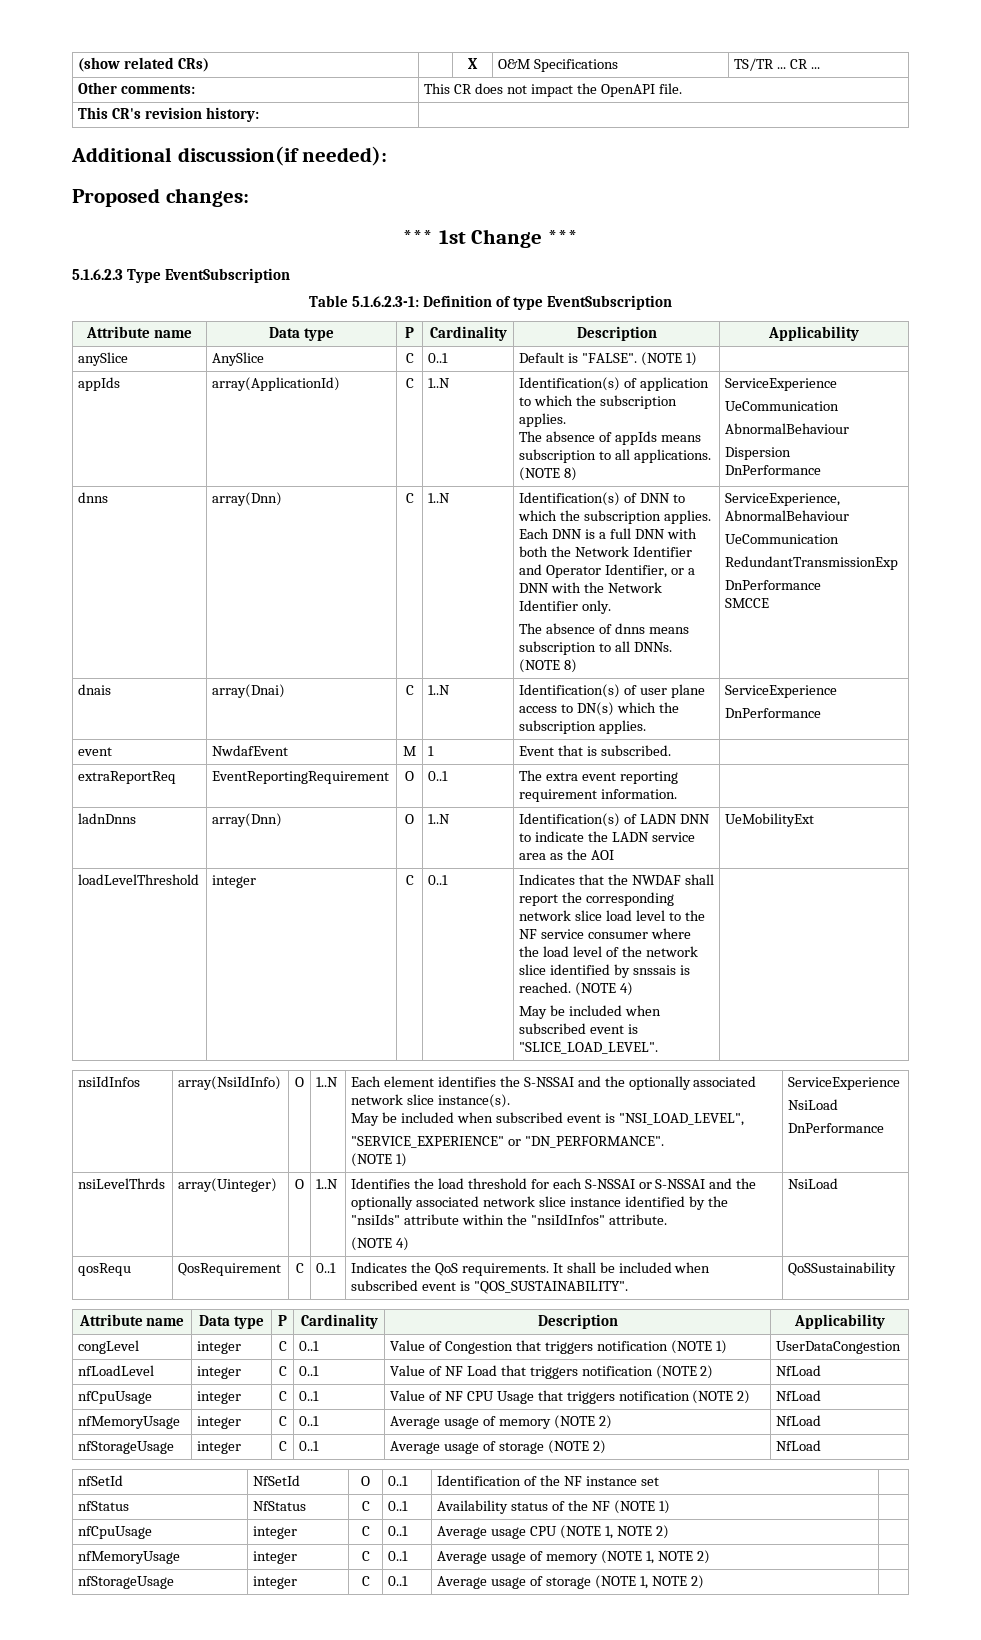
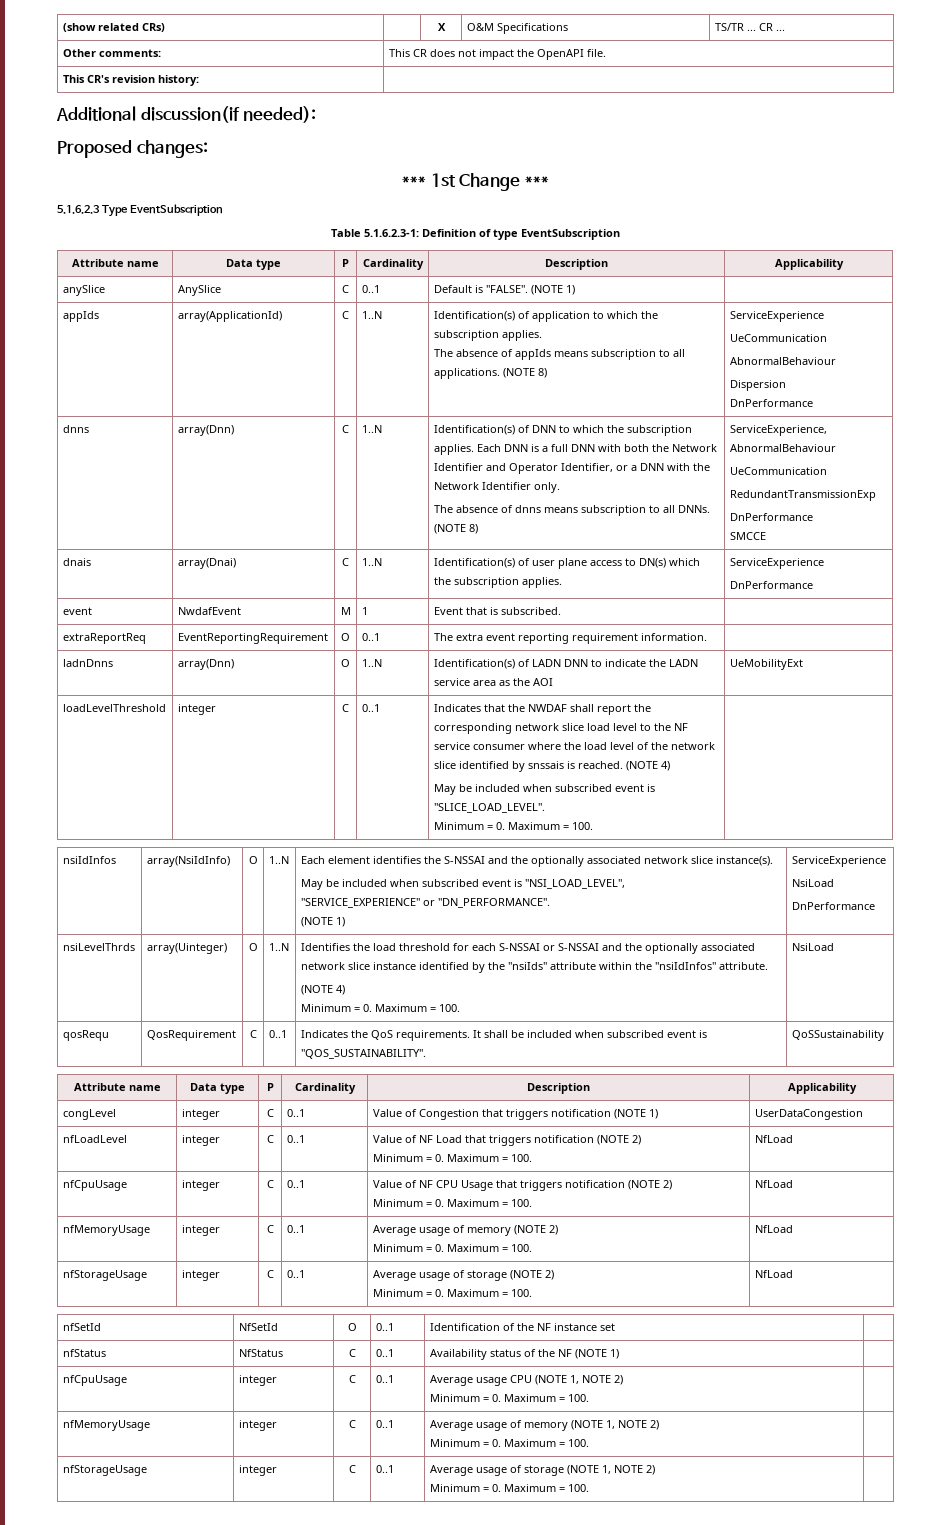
(659, 1048) none -> [433,822,593,830] // Minimum = 0. Maximum = 100.
(410, 1244) none -> [300,1004,460,1012] // Minimum = 0. Maximum = 100.
(714, 1372) none -> [372,1154,532,1162] // Minimum = 0. Maximum = 100.
(751, 1397) none -> [372,1199,532,1207] // Minimum = 0. Maximum = 100.
(612, 1422) none -> [372,1244,532,1252] // Minimum = 0. Maximum = 100.
(606, 1447) none -> [372,1289,532,1297] // Minimum = 0. Maximum = 100.
(669, 1532) none -> [429,1394,589,1402] // Minimum = 0. Maximum = 100.
(710, 1557) none -> [429,1439,589,1447] // Minimum = 0. Maximum = 100.
(704, 1582) none -> [429,1484,589,1492] // Minimum = 0. Maximum = 100.

